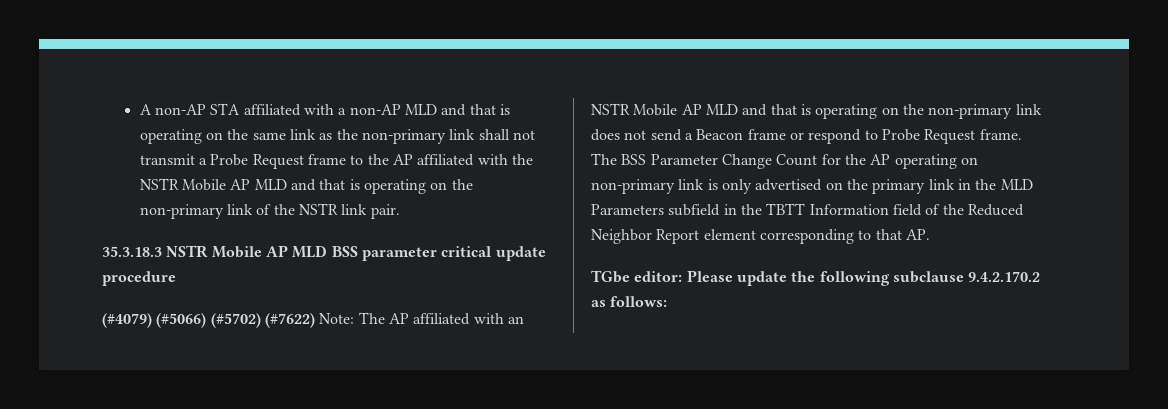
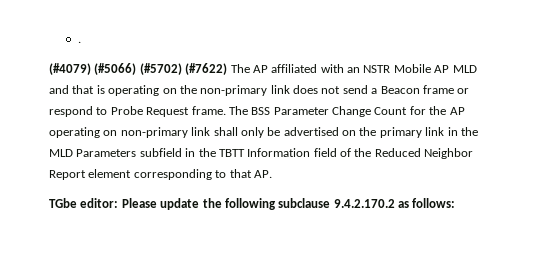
[139,103,510,116] [139,129,535,144] [139,154,533,169] [139,178,473,194] [139,203,400,219] [102,245,546,261] [102,271,176,286] A non-AP STA affiliated with a non-AP MLD and that is operating on the same link as the non-primary link shall not transmit a Probe Request frame to the AP affiliated with the NSTR Mobile AP MLD and that is operating on the non-primary link of the NSTR link pair. // 35.3.18.3 NSTR Mobile AP MLD BSS parameter critical update procedure -> [77,41,81,43] .
[319,313,355,324] Note: -> (228, 69) none
[707,179,752,194] is only -> [213,127,281,138] shall only be

